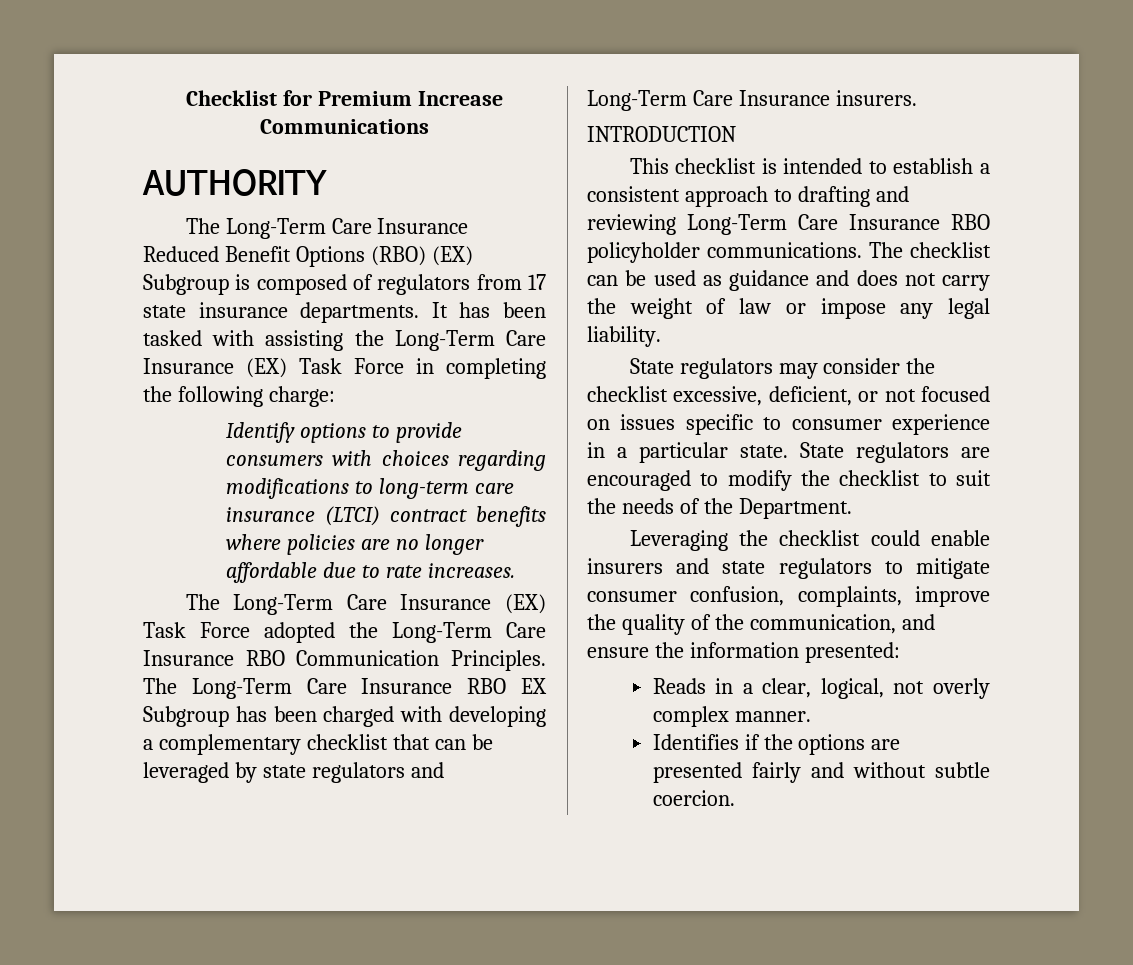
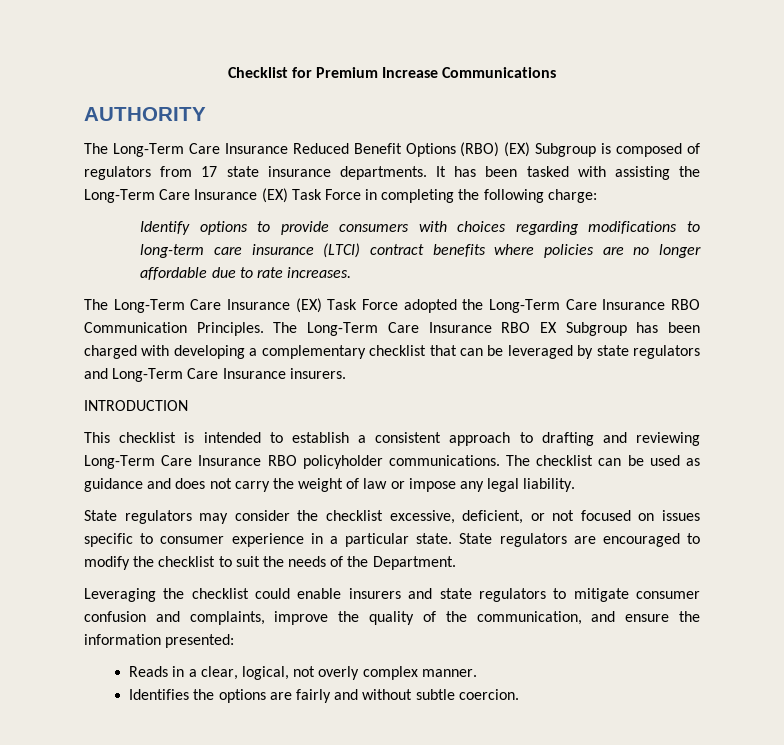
[690,586,785,606] confusion, -> [84,611,180,622] confusion and
[744,734,760,750] if -> (190, 694) none
[652,762,742,783] presented -> (292, 696) none

